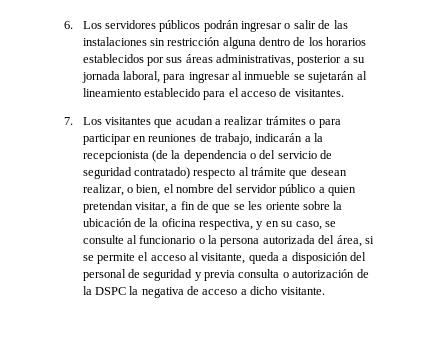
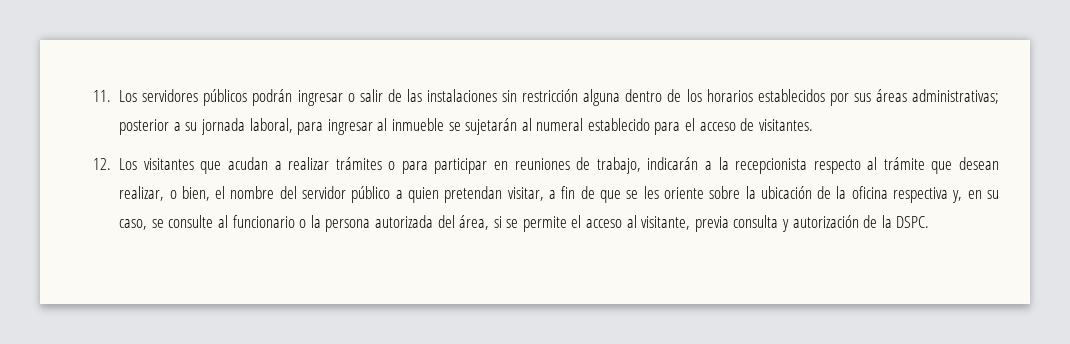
[64,21,74,29] 6. -> [92,90,111,102] 11.
[216,54,295,66] administrativas, -> [911,89,999,104] administrativas;
[82,88,141,97] lineamiento -> [536,118,584,131] numeral
[64,117,74,125] 7. -> [92,158,111,170] 12.
[151,150,333,162] [82,167,190,179] (de la dependencia o del servicio de seguridad contratado) -> (808, 166) none
[199,219,264,230] respectiva, y -> [893,187,963,203] respectiva y,
[248,252,366,264] [82,269,202,281] queda a disposición del personal de seguridad y -> (691, 223) none
[282,272,289,278] o -> [782,219,790,232] y
[94,286,325,298] DSPC la negativa de acceso a dicho visitante. -> [896,216,930,228] DSPC.

